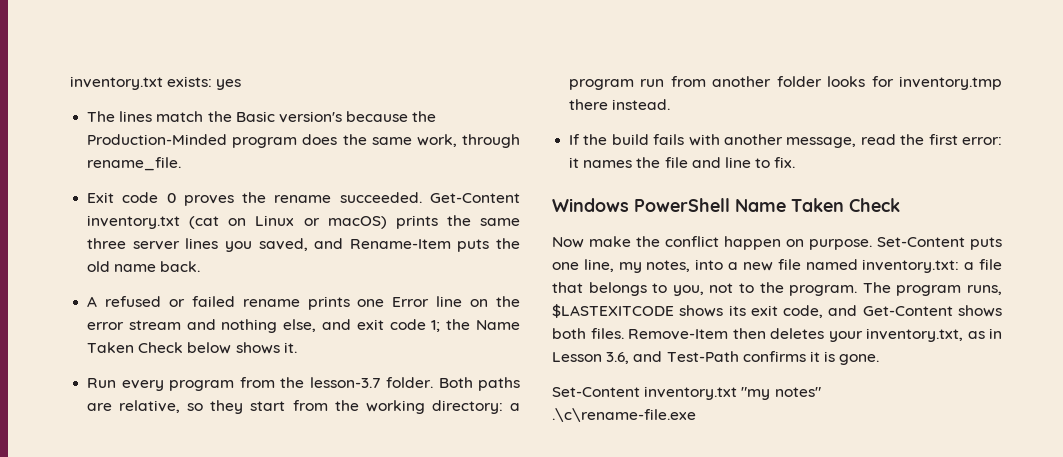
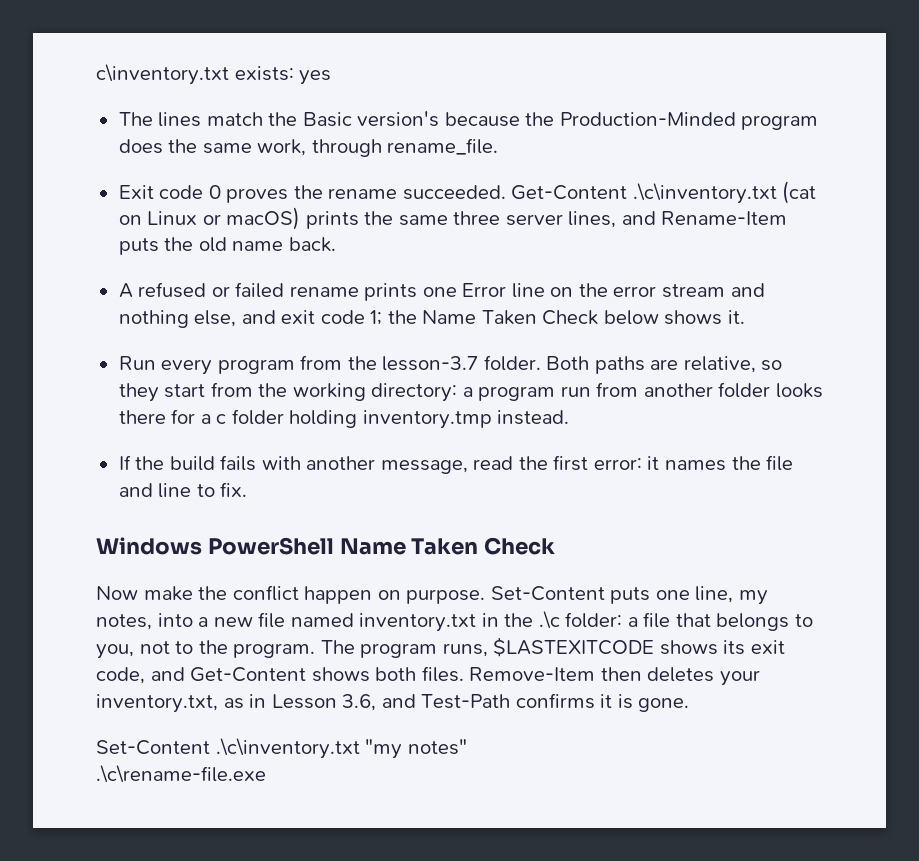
[70,76,163,90] inventory.txt -> [96,64,229,85] c\inventory.txt
[87,215,181,229] inventory.txt -> [632,183,777,204] .\c\inventory.txt
[185,238,308,252] lines you saved, -> [568,211,617,228] lines,
[871,76,1002,90] [569,99,609,110] for inventory.tmp there -> [118,409,492,429] there for a c folder holding inventory.tmp
[862,259,960,273] inventory.txt: -> [359,611,623,632] inventory.txt in the .\c folder:
[644,386,738,400] inventory.txt -> [215,738,360,759] .\c\inventory.txt

